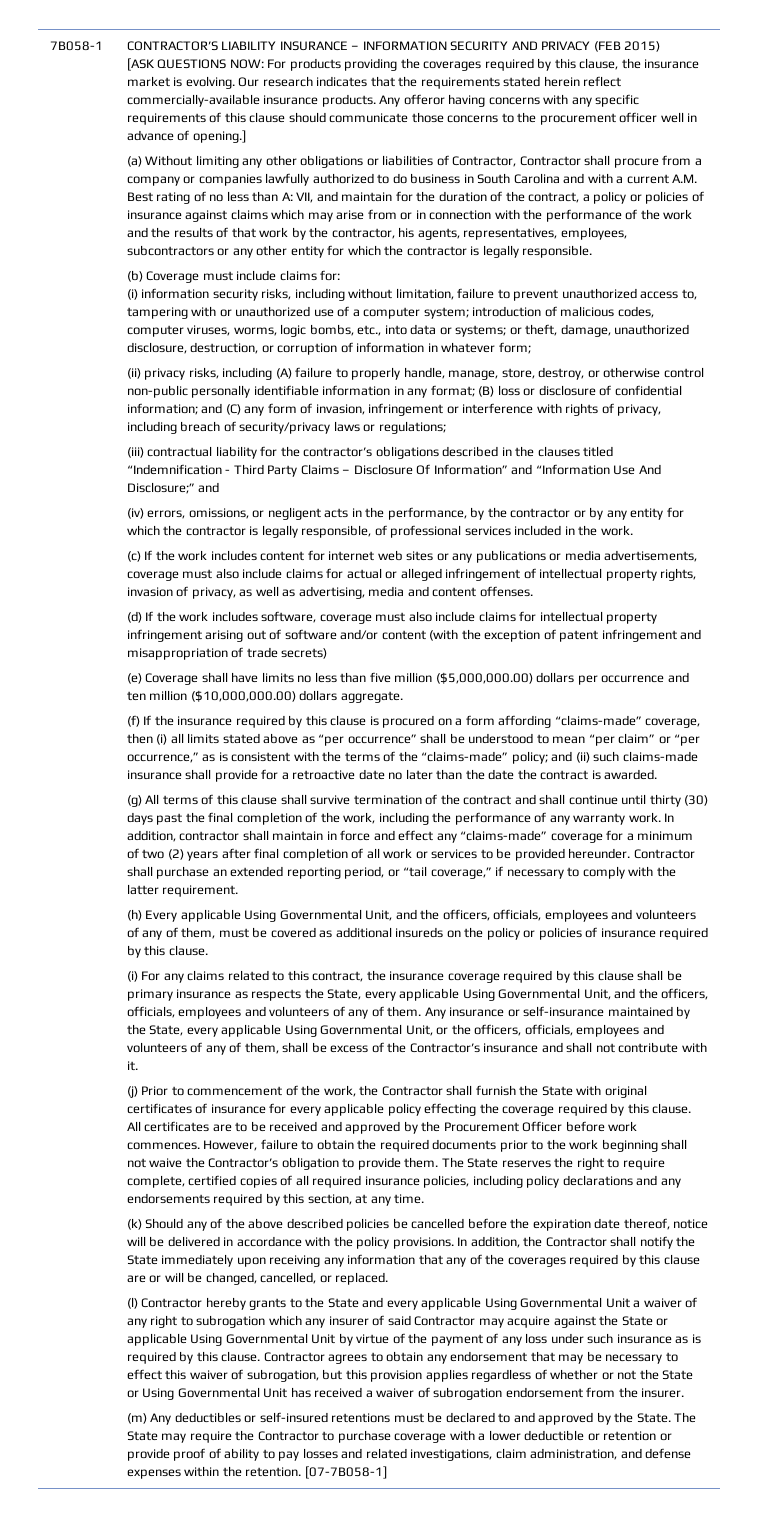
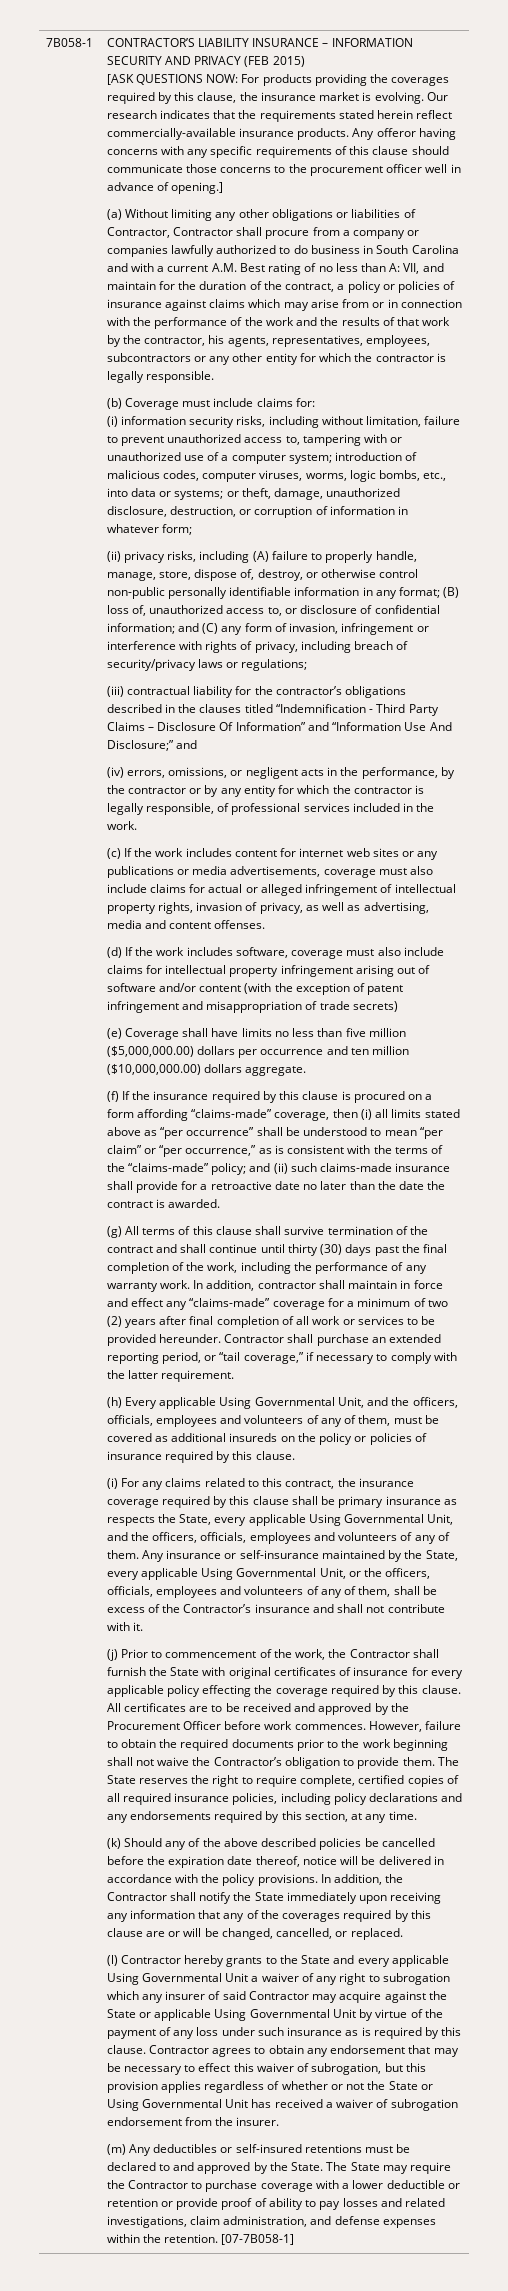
(535, 373) none -> [194,569,255,581] dispose of,
(520, 390) none -> [131,605,282,616] of, unauthorized access to,

